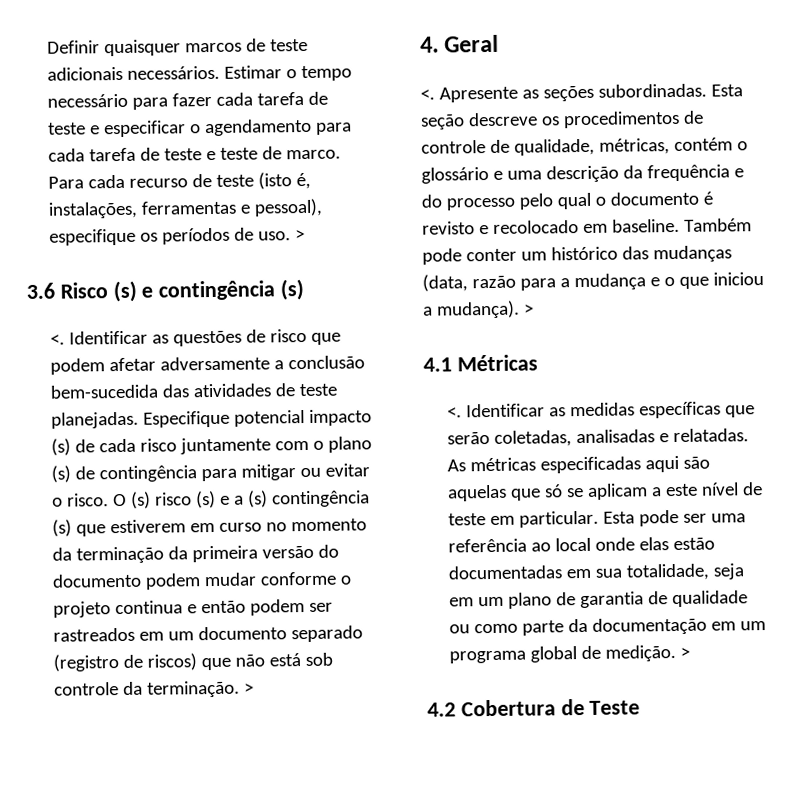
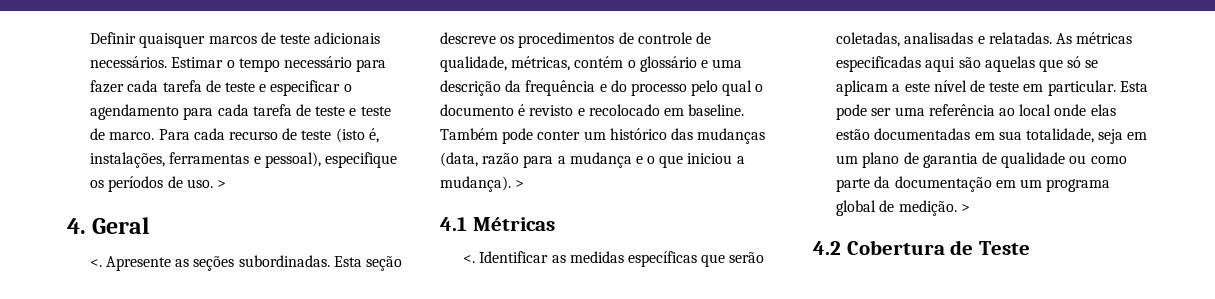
[26,278,305,303] [49,328,341,347] [49,355,365,375] [49,383,337,399] [50,409,372,429] [50,436,372,456] [50,463,370,483] [51,490,370,509] [51,518,367,537] [51,544,339,564] [51,571,352,590] [52,599,333,618] [52,625,363,643] [52,652,333,672] [53,680,254,698] // 3.6 Risco (s) e contingência (s) // <. Identificar as questões de risco que podem afetar adversamente a conclusão bem-sucedida das atividades de teste planejadas. Especifique potencial impacto (s) de cada risco juntamente com o plano (s) de contingência para mitigar ou evitar o risco. O (s) risco (s) e a (s) contingência (s) que estiverem em curso no momento da terminação da primeira versão do documento podem mudar conforme o projeto continua e então podem ser rastreados em um documento separado (registro de riscos) que não está sob controle da terminação. > -> (226, 184) none

